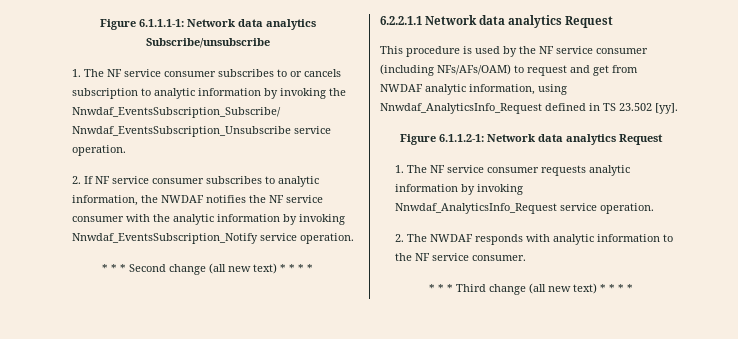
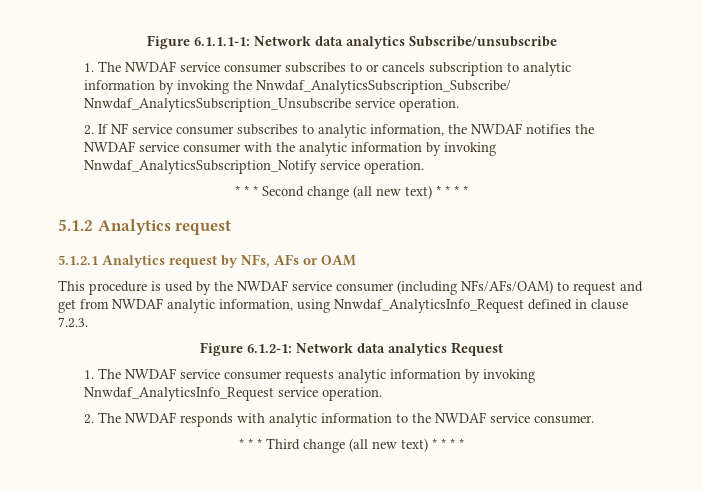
[107,69,123,77] NF -> [124,61,176,72] NWDAF
[72,107,282,118] [72,126,292,137] Nnwdaf_EventsSubscription_Subscribe/ Nnwdaf_EventsSubscription_Unsubscribe -> [255,80,511,94] [83,98,351,112] Nnwdaf_AnalyticsSubscription_Subscribe/ Nnwdaf_AnalyticsSubscription_Unsubscribe
[269,195,285,203] NF -> [83,141,135,152] NWDAF
[72,233,259,244] Nnwdaf_EventsSubscription_Notify -> [83,160,317,174] Nnwdaf_AnalyticsSubscription_Notify
[380,15,614,28] 6.2.2.1.1 Network data analytics Request -> [58,219,232,235] [58,254,356,268] 5.1.2 Analytics request // 5.1.2.1 Analytics request by NFs, AFs or OAM
[539,46,554,54] NF -> [237,280,288,291] NWDAF
[603,103,678,114] [399,134,484,145] TS 23.502 [yy]. // Figure 6.1.1.2-1: -> [591,299,628,310] [58,317,88,328] [200,342,292,356] clause 7.2.3. // Figure 6.1.2-1:
[430,165,446,173] NF -> [124,368,176,379] NWDAF
[415,253,431,261] NF -> [434,412,486,423] NWDAF

